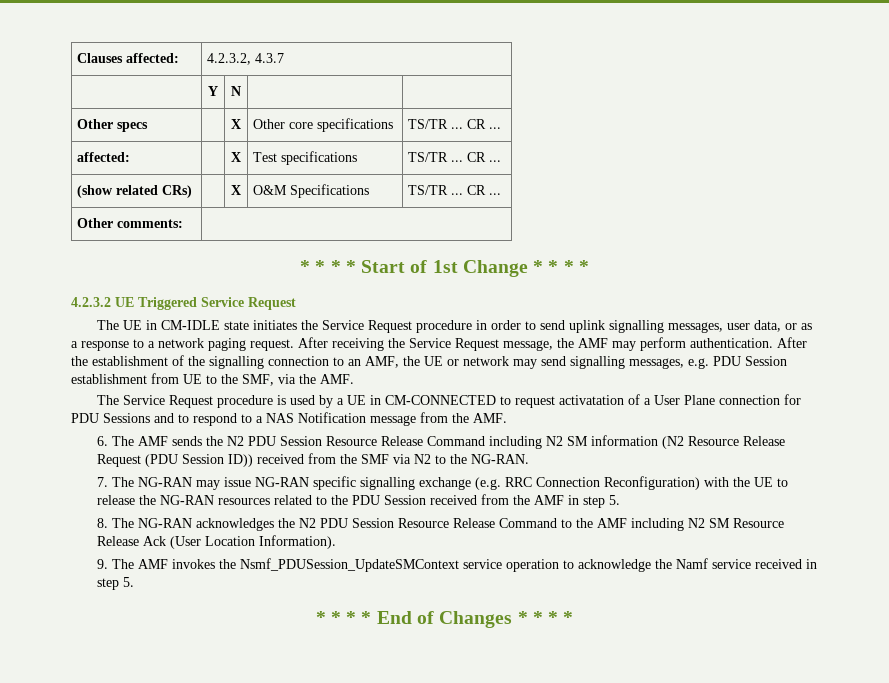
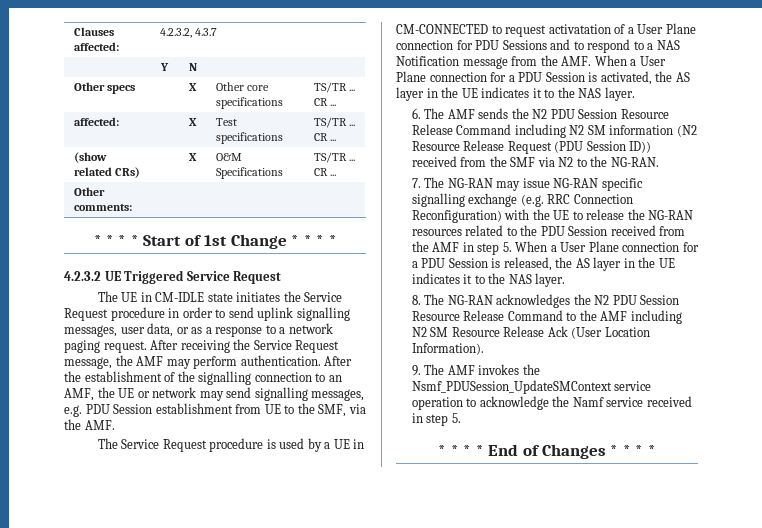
(507, 418) none -> [594,55,666,66] [396,71,690,85] [396,87,635,101] When a User Plane connection for a PDU Session is activated, the AS layer in the UE indicates it to the NAS layer.
(620, 500) none -> [515,241,699,252] [411,257,675,271] [411,273,566,287] When a User Plane connection for a PDU Session is released, the AS layer in the UE indicates it to the NAS layer.

